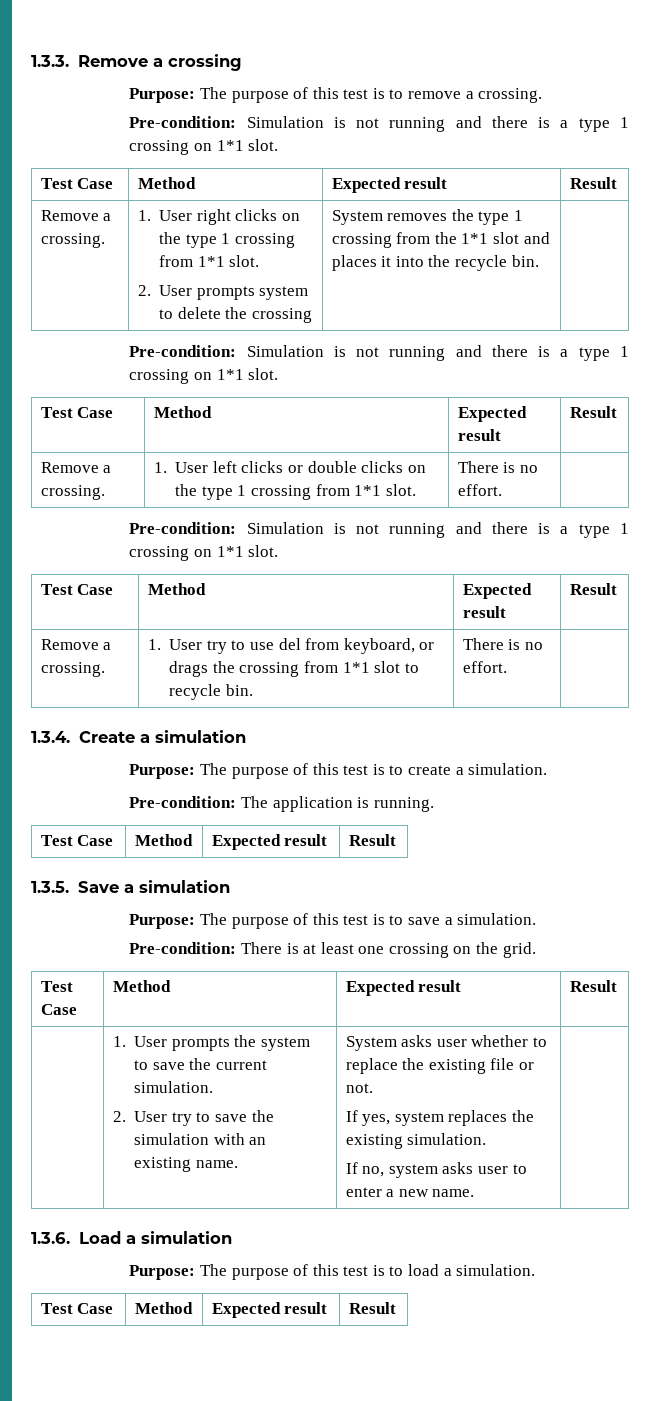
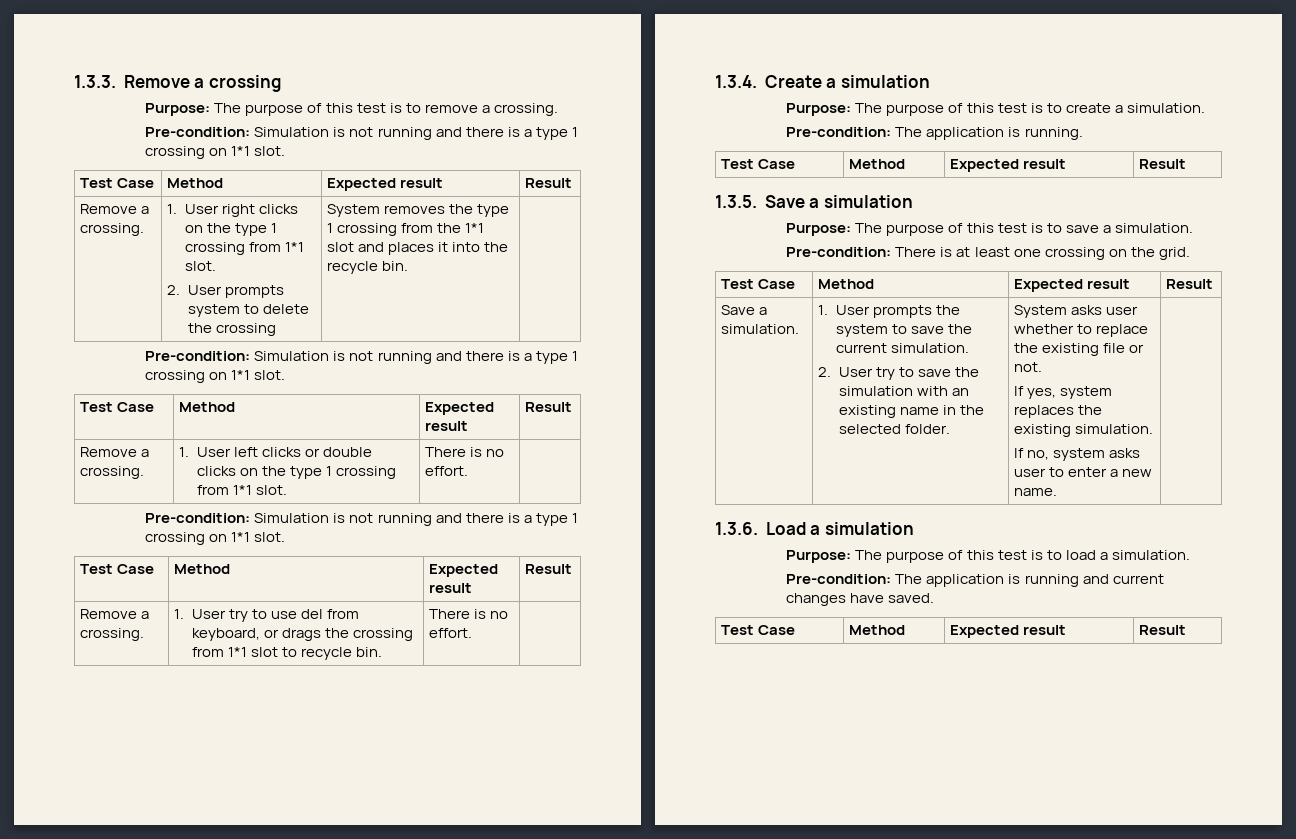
(617, 986) none -> [721,305,768,315] [721,324,800,334] Save a simulation.
[195,1160,238,1168] name. -> [899,405,984,415] [838,424,950,434] name in the selected folder.
(536, 1270) none -> [786,574,1164,587] [786,593,935,606] // Pre-condition: The application is running and current changes have saved.

